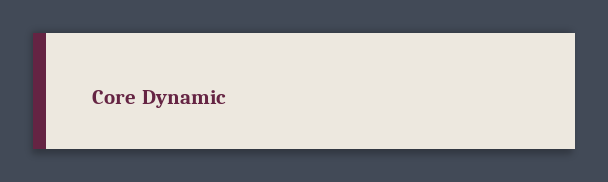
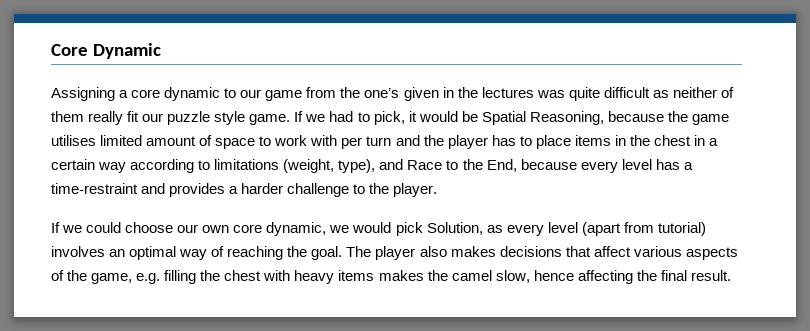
(226, 99) none -> [51,87,734,101] [51,111,729,125] [51,135,719,149] [51,159,693,173] [51,183,438,197] [51,222,706,236] [51,246,738,260] [51,270,731,284] // Assigning a core dynamic to our game from the one’s given in the lectures was quite difficult as neither of them really fit our puzzle style game. If we had to pick, it would be Spatial Reasoning, because the game utilises limited amount of space to work with per turn and the player has to place items in the chest in a certain way according to limitations (weight, type), and Race to the End, because every level has a time-restraint and provides a harder challenge to the player. // If we could choose our own core dynamic, we would pick Solution, as every level (apart from tutorial) involves an optimal way of reaching the goal. The player also makes decisions that affect various aspects of the game, e.g. filling the chest with heavy items makes the camel slow, hence affecting the final result.

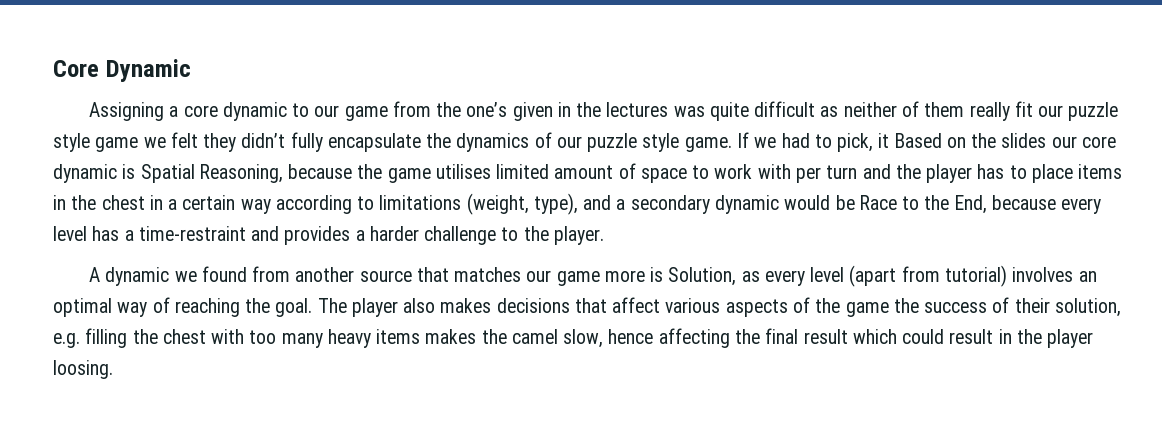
(246, 118) none -> [95,132,680,152] game we felt they didn’t fully encapsulate the dynamics of our puzzle style
[418,111,478,122] would be -> [894,133,1116,148] [53,164,136,183] Based on the slides our core dynamic is
(404, 164) none -> [616,195,855,214] a secondary dynamic would be
[51,222,423,236] If we could choose our own core dynamic, we would pick -> [88,266,664,286] A dynamic we found from another source that matches our game more is
[91,273,133,284] game, -> [845,297,1121,317] game the success of their solution,
(291, 275) none -> [249,330,323,348] too many
[690,270,731,281] result. -> [803,329,1094,348] [53,360,113,379] result which could result in the player loosing.

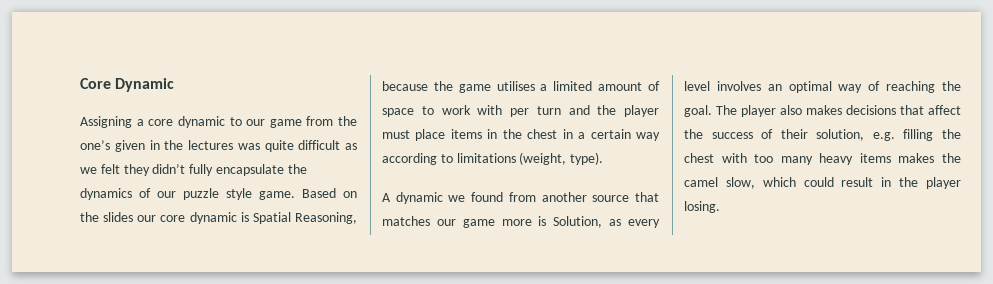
[843,101,1119,121] [53,133,139,152] neither of them really fit our puzzle style game -> (357, 146) none
[736,132,890,152] If we had to pick, it -> (295, 195) none
(491, 171) none -> [540,84,548,91] a
[977,164,1027,179] has to -> [382,130,410,139] must
[533,193,1102,215] [53,226,604,245] type), and a secondary dynamic would be Race to the End, because every level has a time-restraint and provides a harder challenge to the player. -> [570,152,604,165] type).
[849,265,1008,287] (apart from tutorial) -> (710, 86) none
[665,297,889,317] various aspects of the game -> (961, 110) none
[608,328,848,348] hence affecting the final result -> (755, 183) none
[53,360,113,379] loosing. -> [684,201,720,213] losing.

